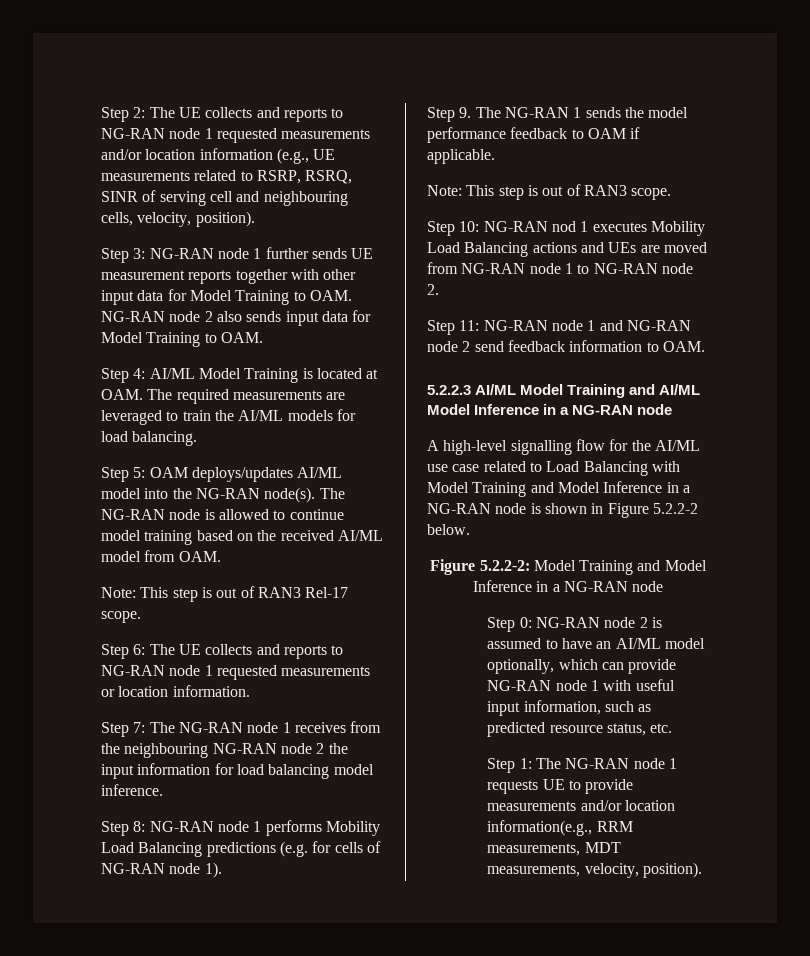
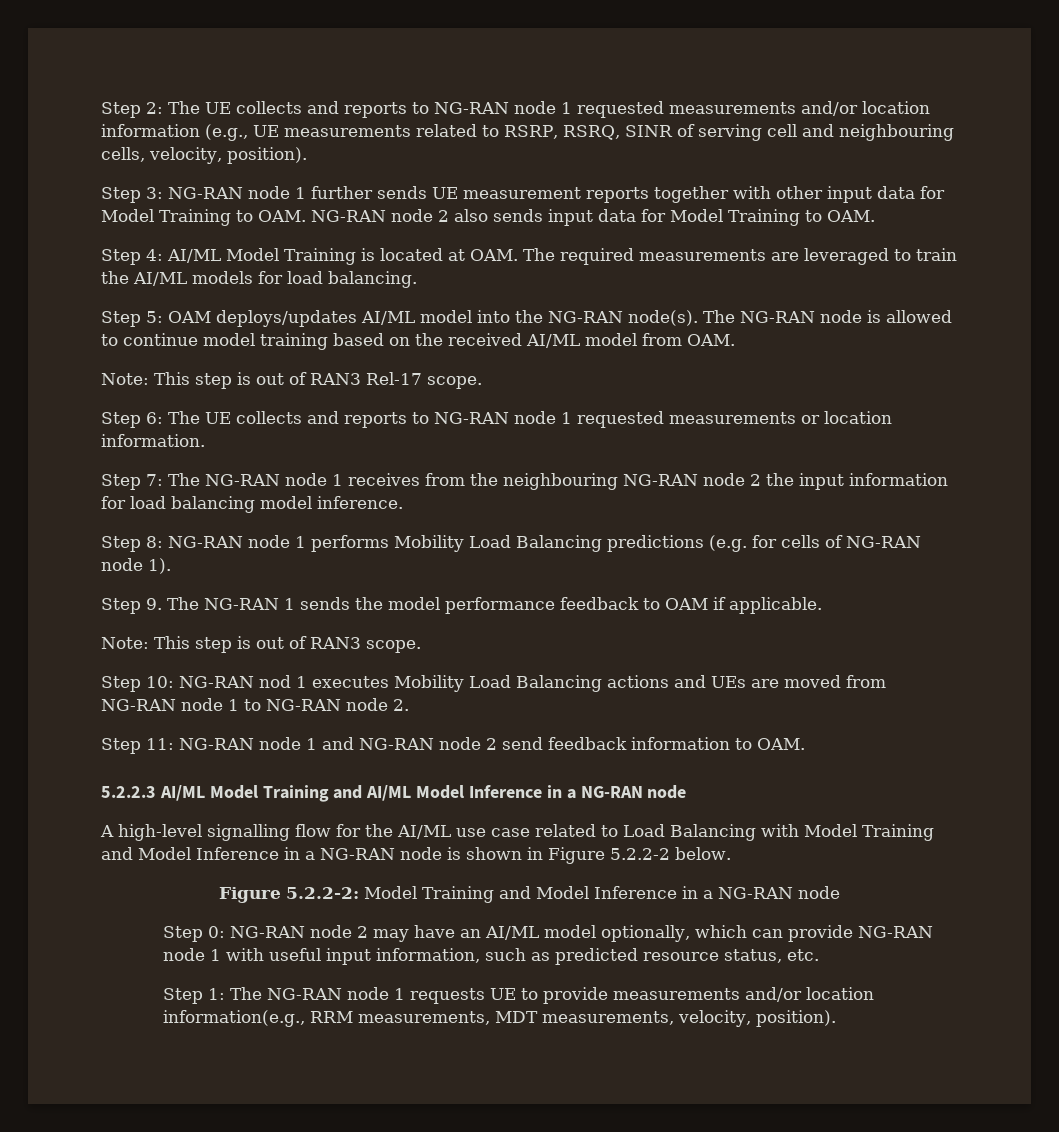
[651,617,662,628] [487,638,558,649] is assumed to -> [372,929,409,942] may

